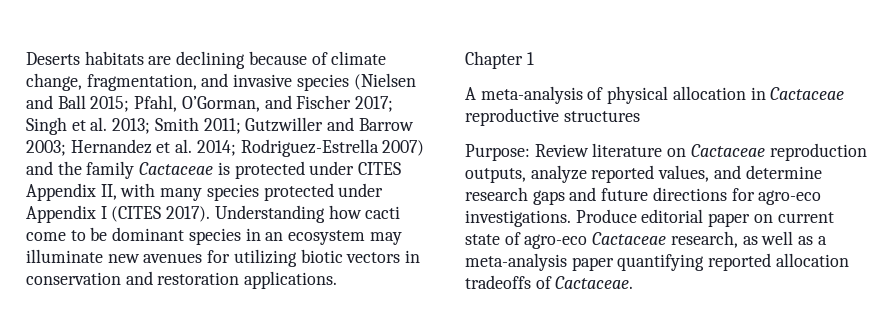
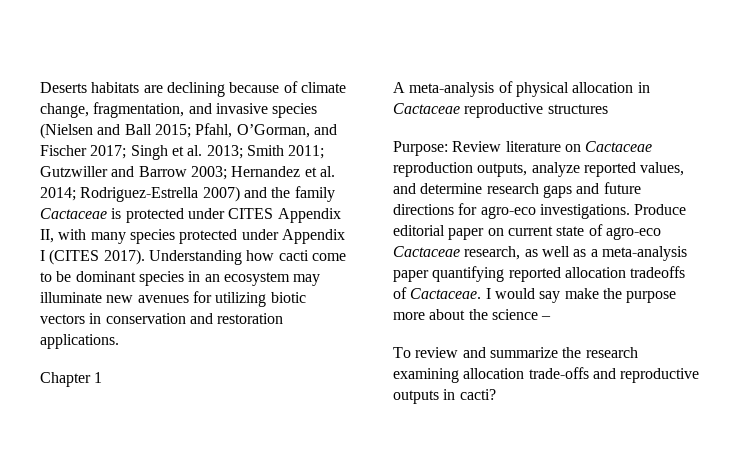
(634, 282) none -> [485,288,677,303] [393,309,552,320] [393,347,638,358] [393,367,700,383] [393,389,496,404] I would say make the purpose more about the science – // To review and summarize the research examining allocation trade-offs and reproductive outputs in cacti?

